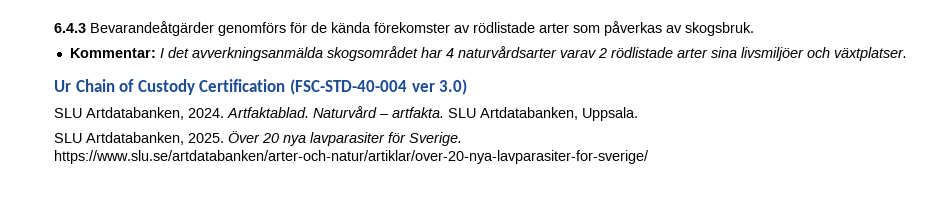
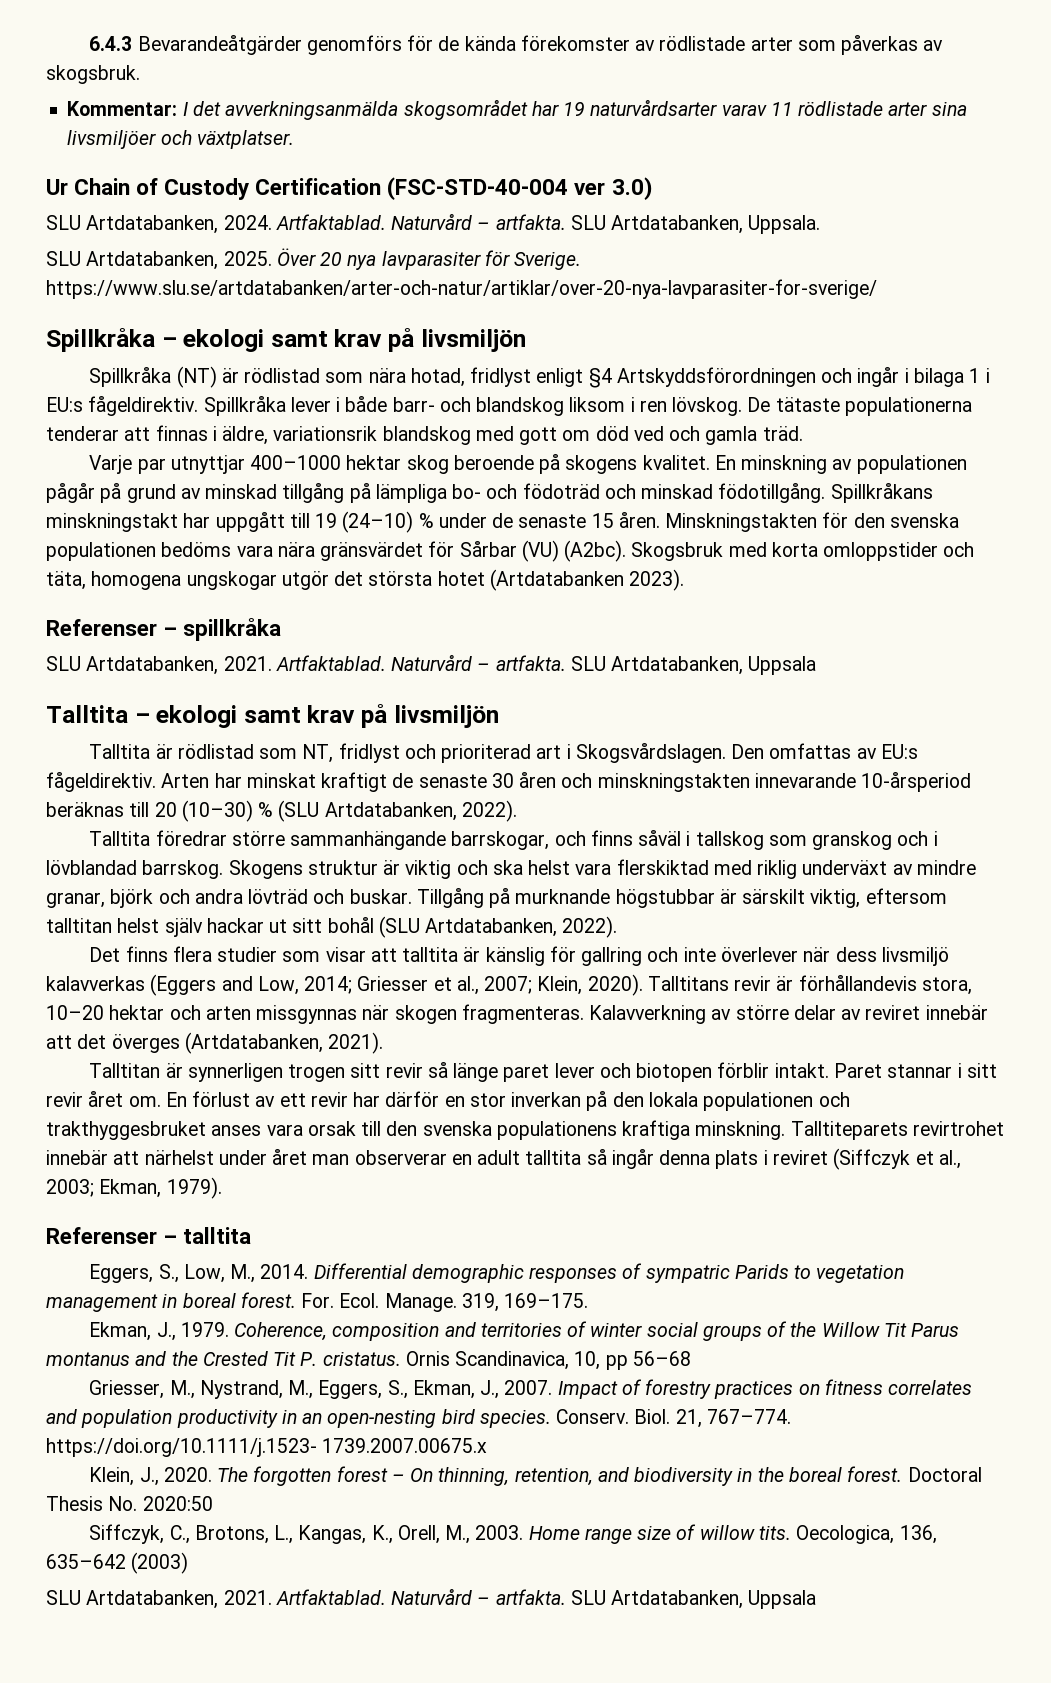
[445,48,454,58] 4 -> [563,102,586,116] 19
[597,48,607,58] 2 -> [770,102,793,116] 11
(649, 157) none -> [46,328,526,352] [89,366,990,388] [46,396,972,416] [46,425,803,445] [89,454,967,474] [46,483,933,503] [46,511,959,533] [46,540,975,562] [46,569,685,591] [46,618,282,641] [46,655,817,675] [46,704,499,728] [89,743,918,763] [46,772,972,792] [46,800,517,822] [89,830,938,850] [46,859,976,879] [46,888,947,908] [46,916,618,938] [89,946,949,966] [46,974,972,996] [46,1004,988,1024] [46,1032,384,1054] [89,1062,997,1082] [46,1091,850,1111] [46,1120,1004,1140] [46,1148,961,1170] [46,1177,222,1199] [46,1227,252,1244] [89,1263,905,1283] [46,1292,589,1312] [89,1321,960,1341] [46,1351,691,1370] [89,1379,973,1399] [46,1409,791,1428] [46,1438,488,1457] [89,1466,982,1486] [46,1496,213,1511] [89,1524,937,1544] [46,1552,189,1574] [46,1589,817,1609] // Spillkråka – ekologi samt krav på livsmiljön // Spillkråka (NT) är rödlistad som nära hotad, fridlyst enligt §4 Artskyddsförordningen och ingår i bilaga 1 i EU:s fågeldirektiv. Spillkråka lever i både barr- och blandskog liksom i ren lövskog. De tätaste populationerna tenderar att finnas i äldre, variationsrik blandskog med gott om död ved och gamla träd. // Varje par utnyttjar 400–1000 hektar skog beroende på skogens kvalitet. En minskning av populationen pågår på grund av minskad tillgång på lämpliga bo- och födoträd och minskad födotillgång. Spillkråkans minskningstakt har uppgått till 19 (24–10) % under de senaste 15 åren. Minskningstakten för den svenska populationen bedöms vara nära gränsvärdet för Sårbar (VU) (A2bc). Skogsbruk med korta omloppstider och täta, homogena ungskogar utgör det största hotet (Artdatabanken 2023). // Referenser – spillkråka // SLU Artdatabanken, 2021. Artfaktablad. Naturvård – artfakta. SLU Artdatabanken, Uppsala // Talltita – ekologi samt krav på livsmiljön // Talltita är rödlistad som NT, fridlyst och prioriterad art i Skogsvårdslagen. Den omfattas av EU:s fågeldirektiv. Arten har minskat kraftigt de senaste 30 åren och minskningstakten innevarande 10-årsperiod beräknas till 20 (10–30) % (SLU Artdatabanken, 2022). // Talltita föredrar större sammanhängande barrskogar, och finns såväl i tallskog som granskog och i lövblandad barrskog. Skogens struktur är viktig och ska helst vara flerskiktad med riklig underväxt av mindre granar, björk och andra lövträd och buskar. Tillgång på murknande högstubbar är särskilt viktig, eftersom talltitan helst själv hackar ut sitt bohål (SLU Artdatabanken, 2022). // Det finns flera studier som visar att talltita är känslig för gallring och inte överlever när dess livsmiljö kalavverkas (Eggers and Low, 2014; Griesser et al., 2007; Klein, 2020). Talltitans revir är förhållandevis stora, 10–20 hektar och arten missgynnas när skogen fragmenteras. Kalavverkning av större delar av reviret innebär att det överges (Artdatabanken, 2021). // Talltitan är synnerligen trogen sitt revir så länge paret lever och biotopen förblir intakt. Paret stannar i sitt revir året om. En förlust av ett revir har därför en stor inverkan på den lokala populationen och trakthyggesbruket anses vara orsak till den svenska populationens kraftiga minskning. Talltiteparets revirtrohet innebär att närhelst under året man observerar en adult talltita så ingår denna plats i reviret (Siffczyk et al., 2003; Ekman, 1979). // Referenser – talltita // Eggers, S., Low, M., 2014. Differential demographic responses of sympatric Parids to vegetation management in boreal forest. For. Ecol. Manage. 319, 169–175. // Ekman, J., 1979. Coherence, composition and territories of winter social groups of the Willow Tit Parus montanus and the Crested Tit P. cristatus. Ornis Scandinavica, 10, pp 56–68 // Griesser, M., Nystrand, M., Eggers, S., Ekman, J., 2007. Impact of forestry practices on fitness correlates and population productivity in an open-nesting bird species. Conserv. Biol. 21, 767–774. https://doi.org/10.1111/j.1523- 1739.2007.00675.x // Klein, J., 2020. The forgotten forest – On thinning, retention, and biodiversity in the boreal forest. Doctoral Thesis No. 2020:50 // Siffczyk, C., Brotons, L., Kangas, K., Orell, M., 2003. Home range size of willow tits. Oecologica, 136, 635–642 (2003) // SLU Artdatabanken, 2021. Artfaktablad. Naturvård – artfakta. SLU Artdatabanken, Uppsala

